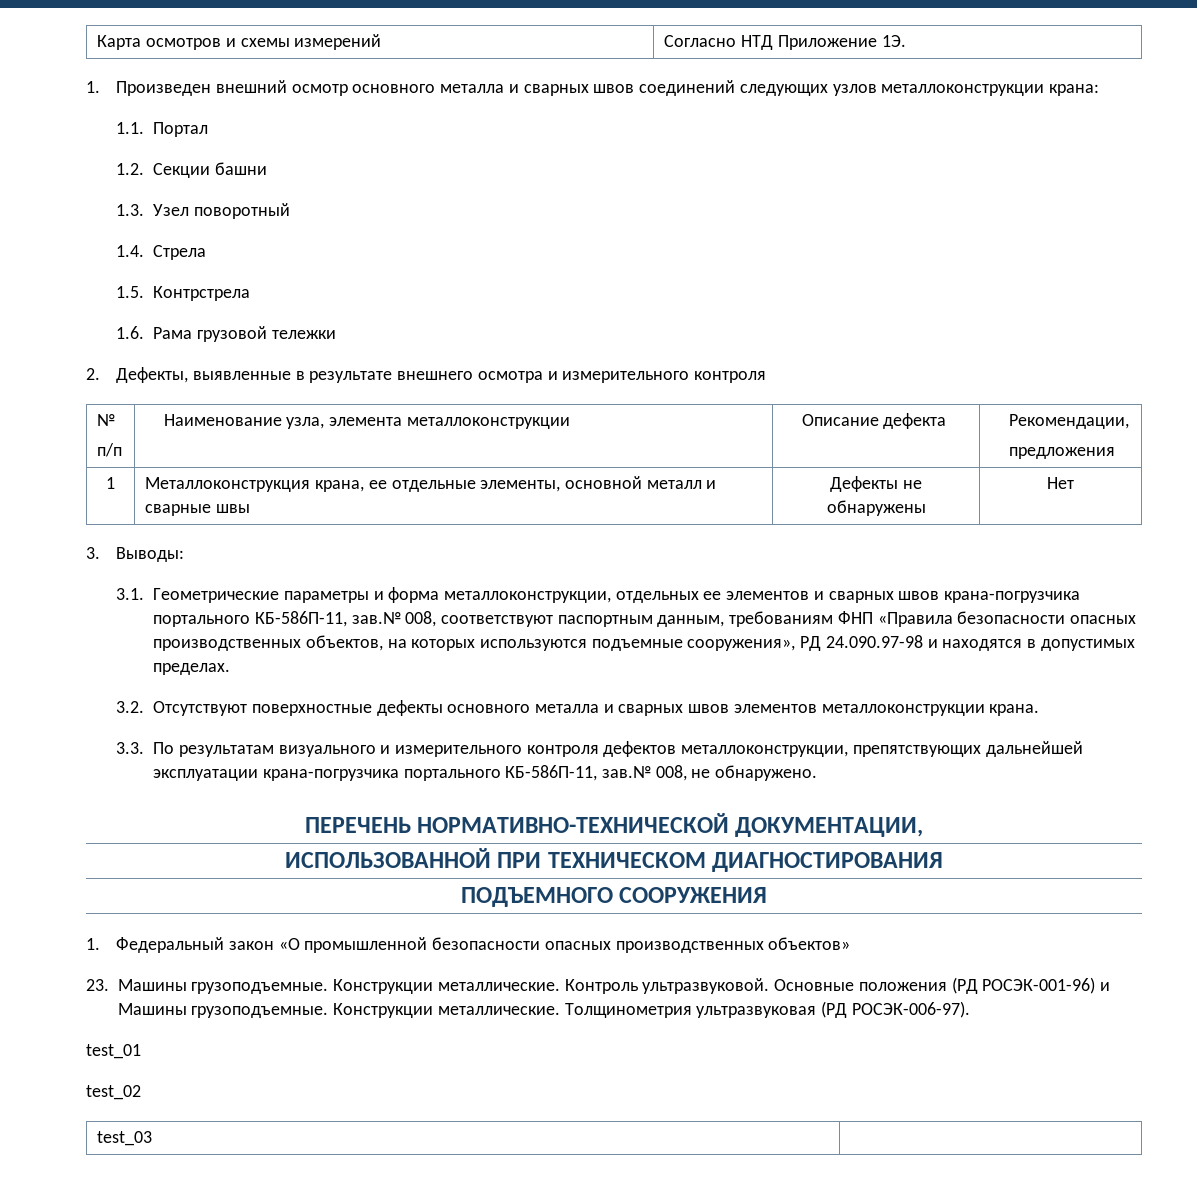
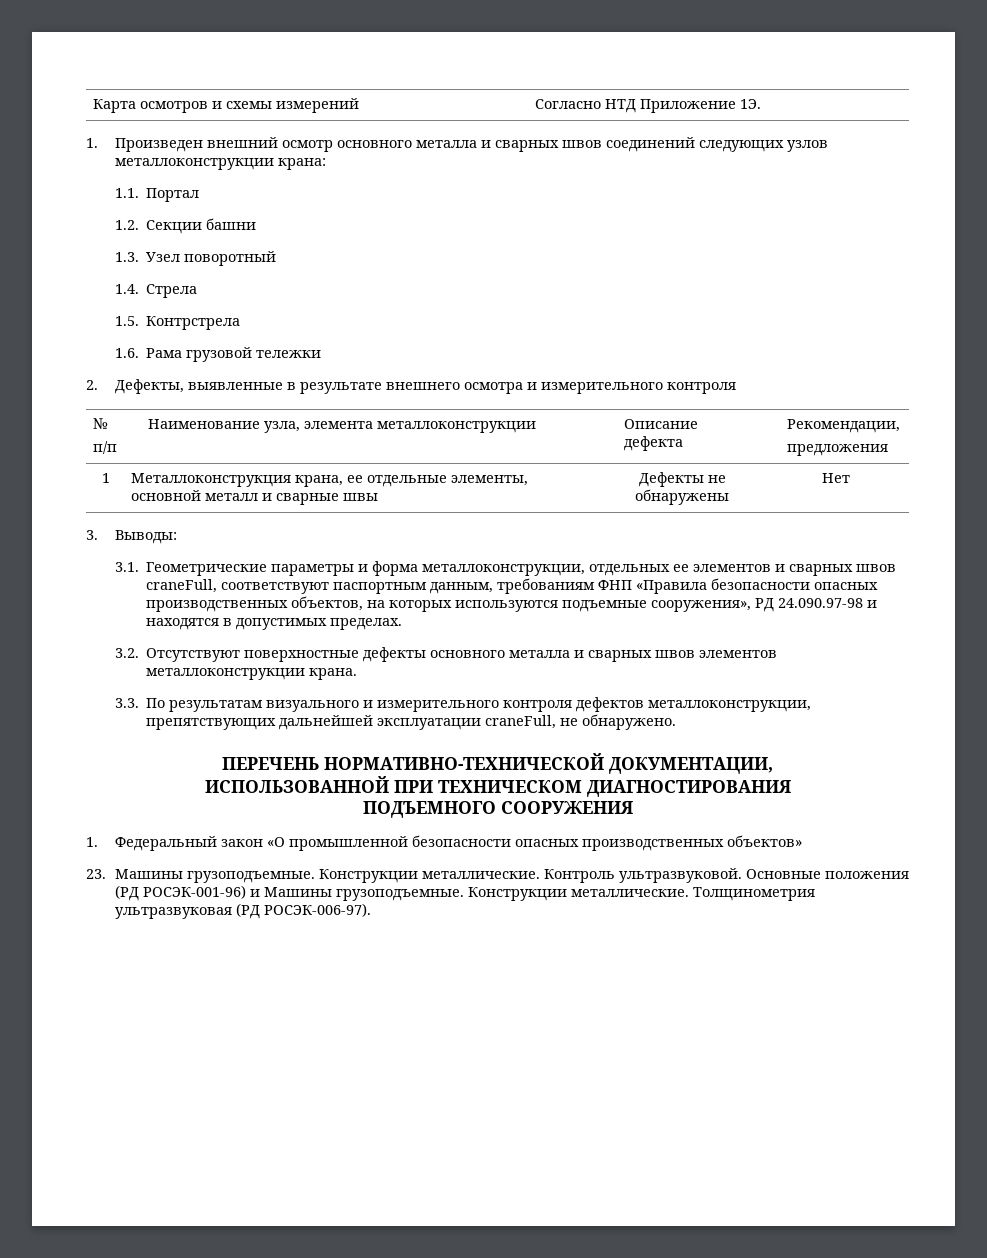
[944,591,1081,603] [153,611,437,627] крана-погрузчика портального КБ-586П-11, зав.№ 008, -> [145,579,217,593] craneFull,
[262,765,687,781] крана-погрузчика портального КБ-586П-11, зав.№ 008, -> [484,715,556,729] craneFull,
[86,1044,141,1059] [86,1085,141,1100] [97,1131,153,1146] // test_01 // test_02 // test_03 | -> (371, 910) none

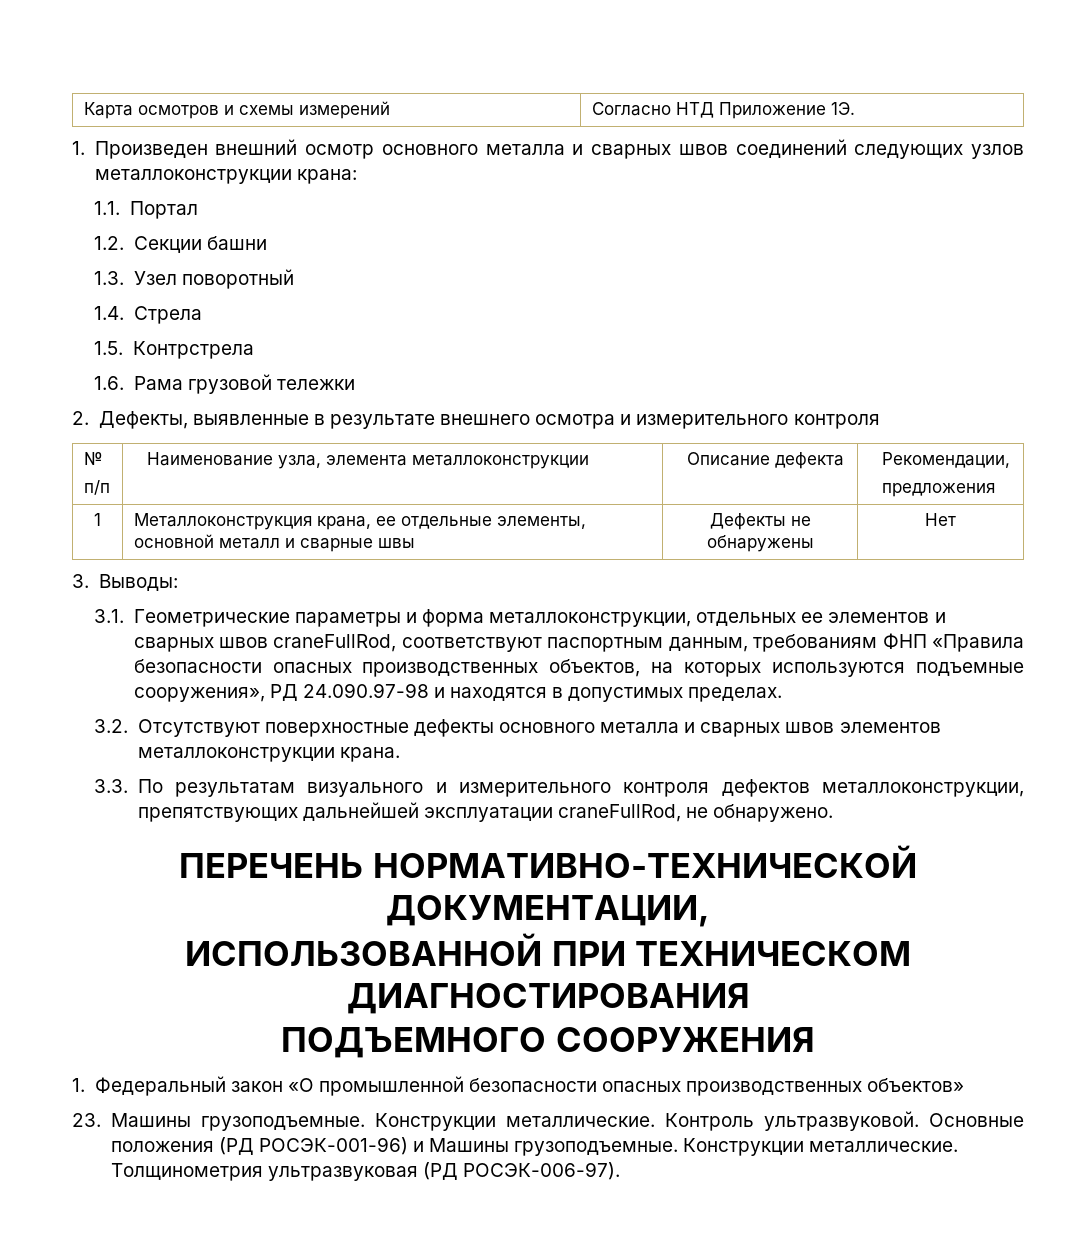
[145,579,217,593] craneFull, -> [273,634,397,652] craneFullRod,
[484,715,556,729] craneFull, -> [557,804,681,822] craneFullRod,

